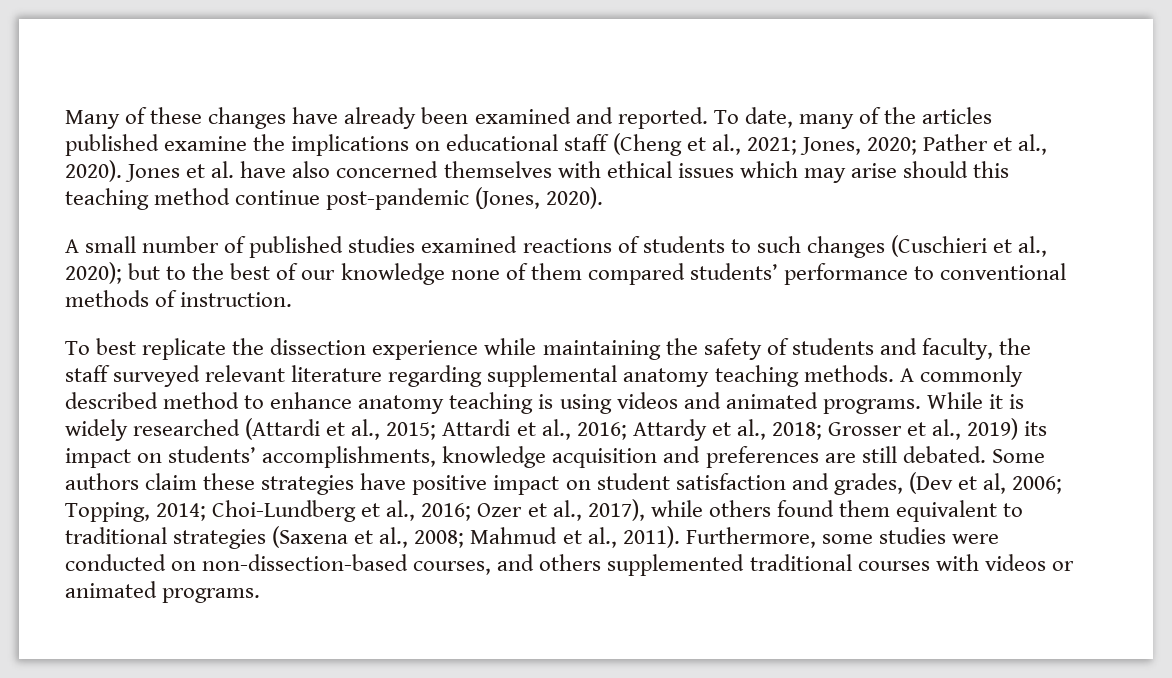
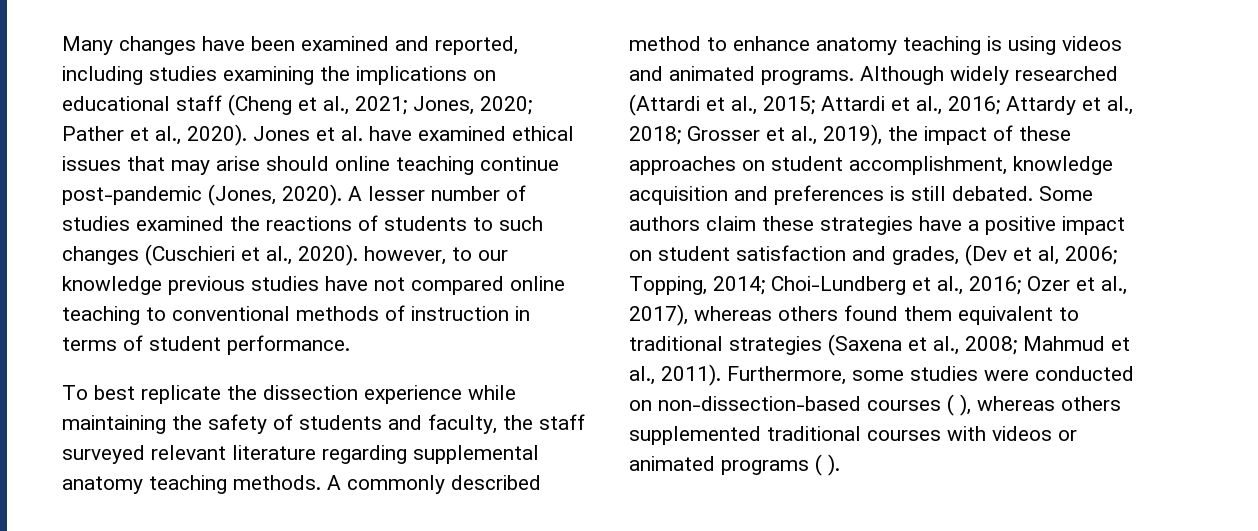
[125,107,203,124] of these -> (113, 45) none
[344,107,417,129] already -> (245, 43) none
[617,107,993,129] [65,134,248,156] reported. To date, many of the articles published examine -> [435,36,518,55] [62,66,314,85] reported, including studies examining
[292,161,601,178] also concerned themselves with -> [418,126,506,141] examined
[739,161,798,178] which -> [127,156,165,171] that
[973,161,1010,178] [65,188,231,210] this teaching method -> [335,156,474,175] online teaching
[65,236,137,253] // A small -> [348,186,425,201] A lesser
[249,236,344,258] published -> (526, 193) none
(518, 244) none -> [230,216,260,231] the
[65,262,1067,285] [65,290,293,307] 2020); but to the best of our knowledge none of them compared students’ performance to conventional methods of instruction. -> [298,244,508,266] [62,276,565,295] [62,305,530,325] [62,335,350,355] 2020). however, to our knowledge previous studies have not compared online teaching to conventional methods of instruction in terms of student performance.
[926,392,1025,409] While it is -> [860,66,944,85] Although
[967,418,1048,440] [65,446,437,468] 2019) its impact on students’ accomplishments, -> [823,124,1071,146] [629,156,1007,175] 2019), the impact of these approaches on student accomplishment,
[824,453,856,463] are -> [890,186,905,201] is
(407, 481) none -> [968,220,979,231] a
[650,500,703,517] while -> [694,306,772,321] whereas
[413,554,535,575] courses, and -> [867,394,1055,416] courses ( ), whereas
[162,588,261,603] programs. -> [721,454,840,476] programs ( ).

